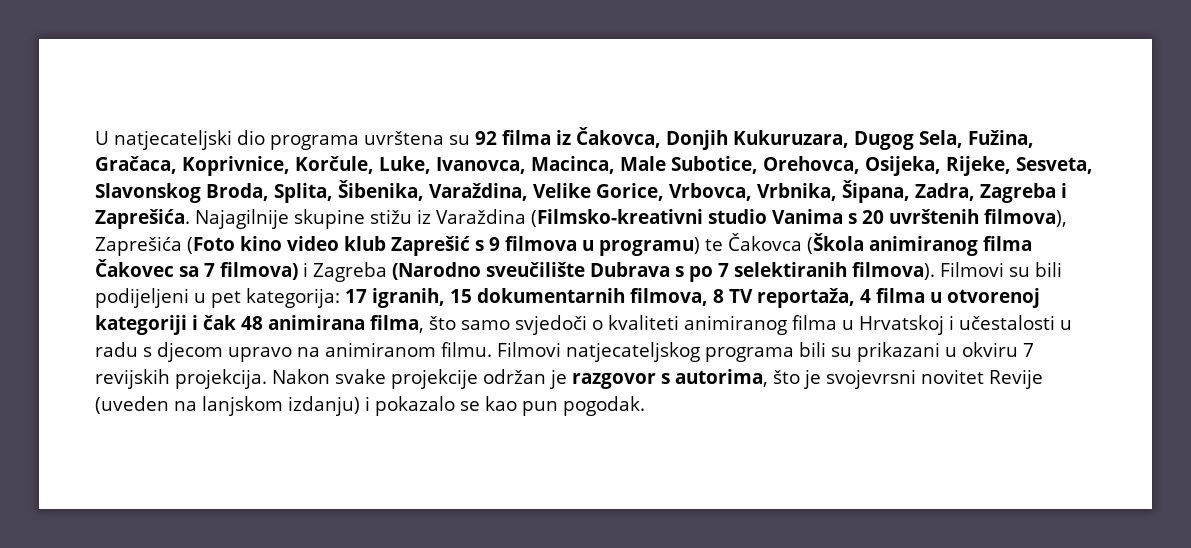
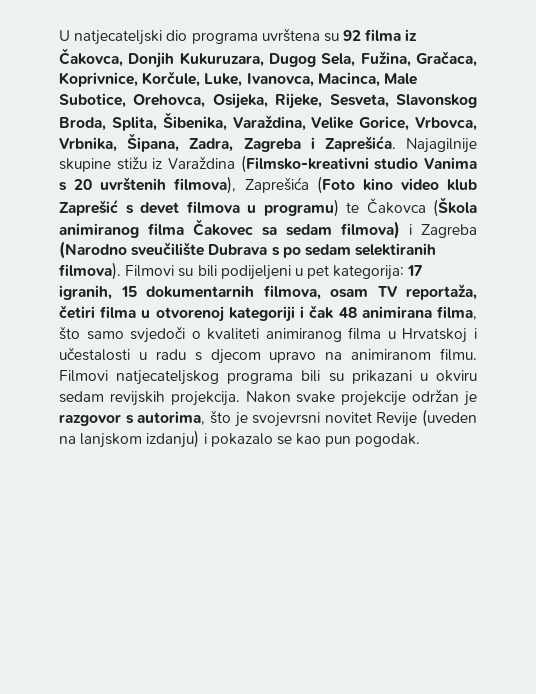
[489,237,500,251] 9 -> [140,202,179,214] devet
[204,263,215,277] 7 -> [286,224,332,236] sedam
[718,263,729,277] 7 -> [304,244,351,256] sedam
[713,289,724,303] 8 -> [330,289,368,298] osam
[860,289,871,303] 4 -> [59,305,95,319] četiri
[1023,343,1034,357] 7 -> [59,391,104,403] sedam

